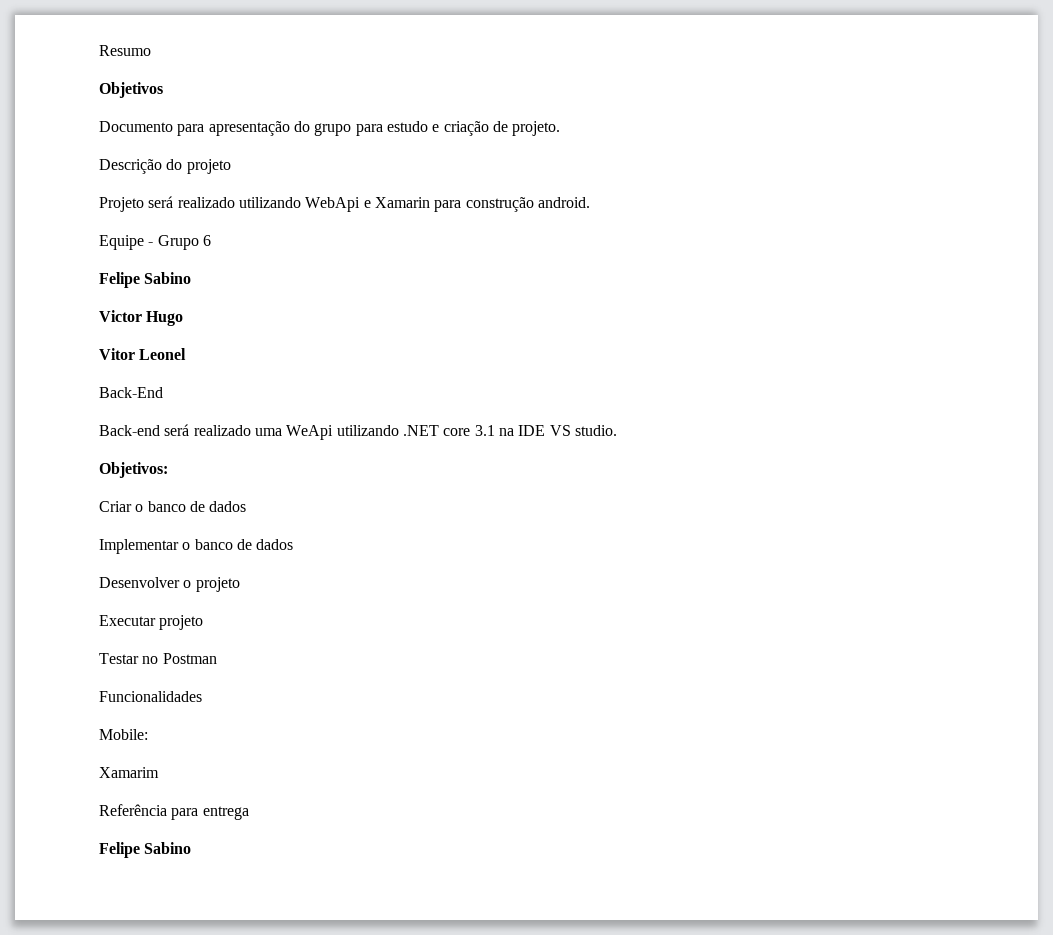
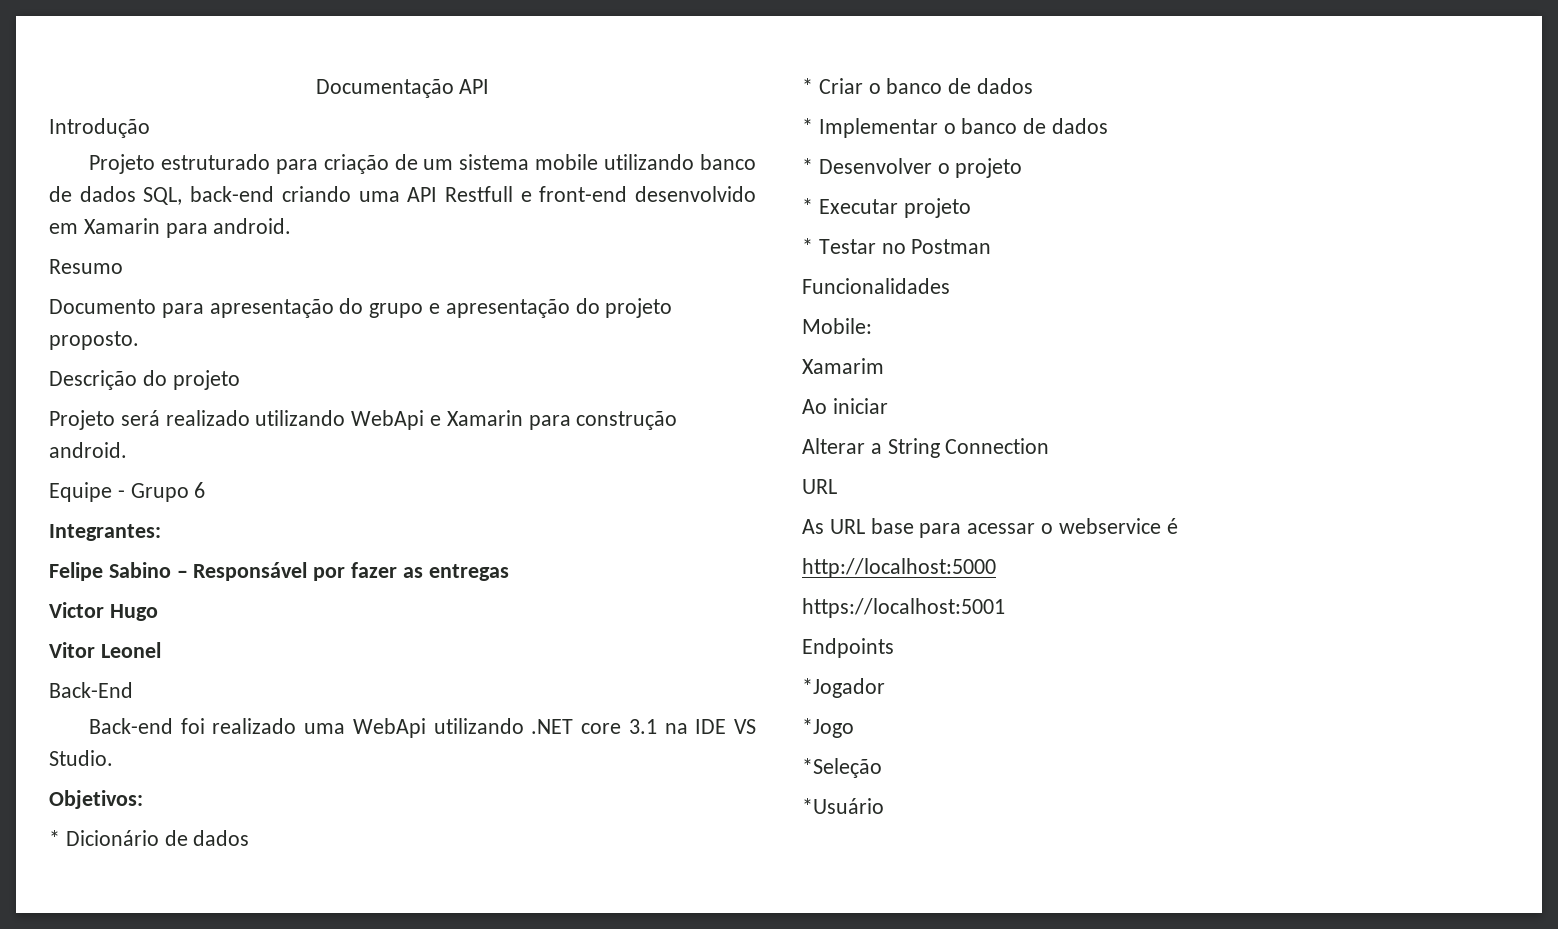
(99, 50) none -> [315,79,490,98] [49,118,150,138] [88,154,757,174] [49,186,756,205] [49,218,292,238] Documentação API // Introdução // Projeto estruturado para criação de um sistema mobile utilizando banco de dados SQL, back-end criando uma API Restfull e front-end desenvolvido em Xamarin para android. //
[99,82,163,98] // Objetivos -> (123, 266) none
[355,121,561,136] para estudo e criação de projeto. -> [429,298,673,318] [49,331,139,350] e apresentação do projeto proposto.
[99,272,192,288] // Felipe Sabino -> [49,524,161,541] [49,562,509,581] // Integrantes: // Felipe Sabino – Responsável por fazer as entregas
[164,424,190,436] será -> [180,718,205,734] foi
[286,425,334,440] WeApi -> [352,718,426,738] WebApi
[574,425,617,436] studio. -> [49,750,113,766] Studio.
(168, 470) none -> [49,830,250,846] [802,78,813,94] * Dicionário de dados // *
(247, 506) none -> [802,118,813,134] *
(294, 544) none -> [802,158,813,174] *
(240, 584) none -> [802,198,813,214] *
(204, 622) none -> [802,238,813,254] *
[99,804,249,820] [99,842,192,858] Referência para entrega // Felipe Sabino -> [802,398,888,414] [802,438,1050,458] [802,479,837,494] [802,518,1178,538] [802,558,996,578] [802,598,1005,618] [802,638,894,658] [802,678,885,698] [802,718,854,738] [802,758,882,778] [802,798,884,814] Ao iniciar // Alterar a String Connection // URL // As URL base para acessar o webservice é // http://localhost:5000 // https://localhost:5001 // Endpoints // *Jogador // *Jogo // *Seleção // *Usuário

